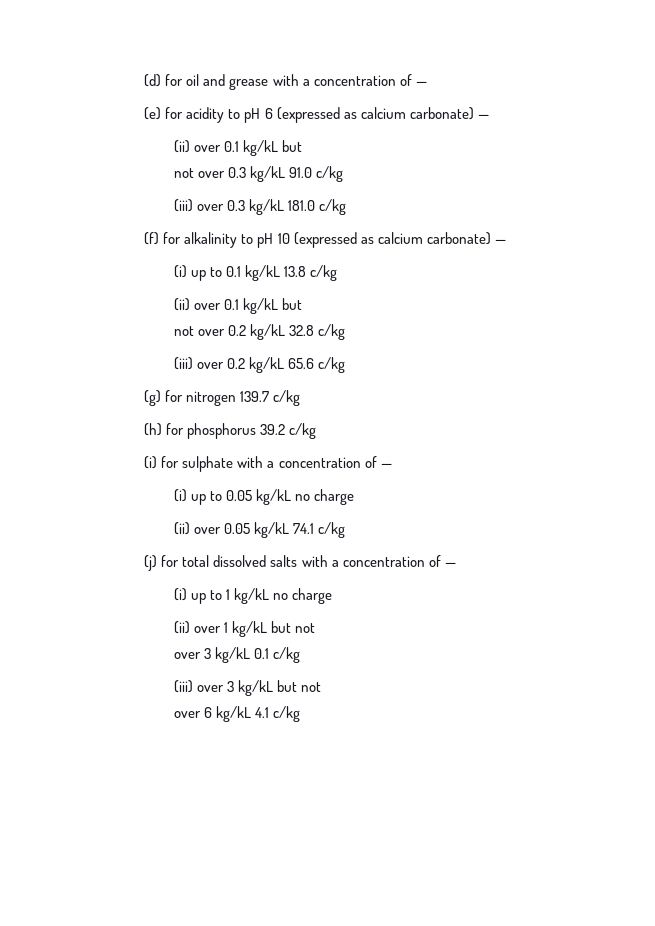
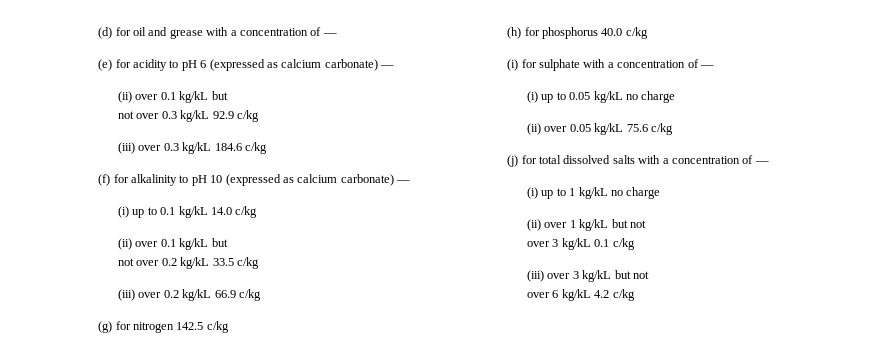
[289,167,313,178] 91.0 -> [212,111,234,119] 92.9
[288,200,316,211] 181.0 -> [214,143,242,151] 184.6
[284,266,307,277] 13.8 -> [210,207,232,215] 14.0
[289,325,315,336] 32.8 -> [212,258,234,266] 33.5
[288,358,315,369] 65.6 -> [214,290,236,298] 66.9
[240,391,270,402] 139.7 -> [176,322,204,330] 142.5
[260,424,286,435] 39.2 -> [601,28,623,36] 40.0
[293,523,315,534] 74.1 -> [626,124,648,132] 75.6
[255,707,270,718] 4.1 -> [594,290,610,298] 4.2

